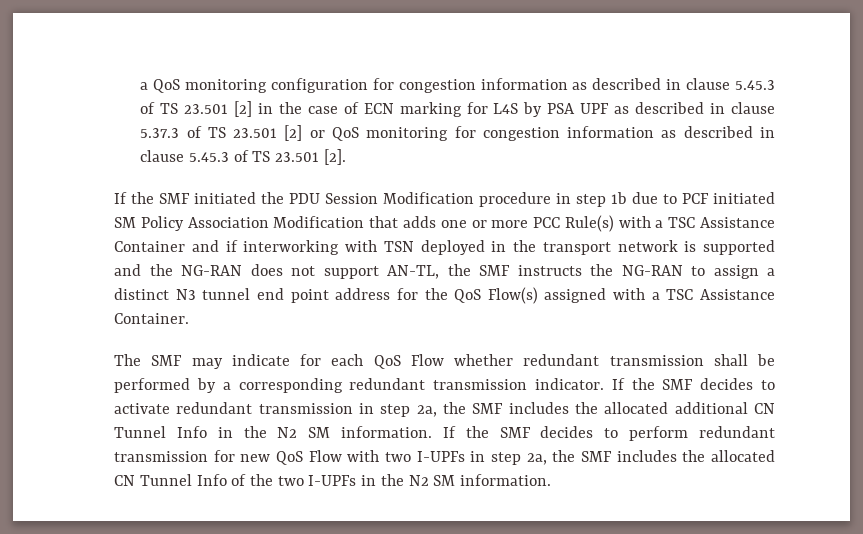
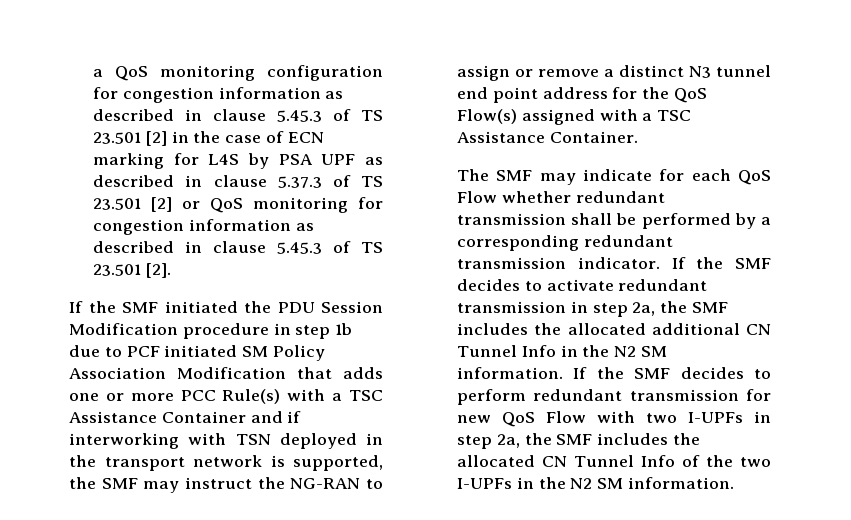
[703,240,776,255] [114,264,582,279] supported and the NG-RAN does not support AN-TL, the SMF instructs -> [293,455,384,471] [69,477,253,493] supported, the SMF may instruct
(759, 272) none -> [515,69,600,77] or remove

